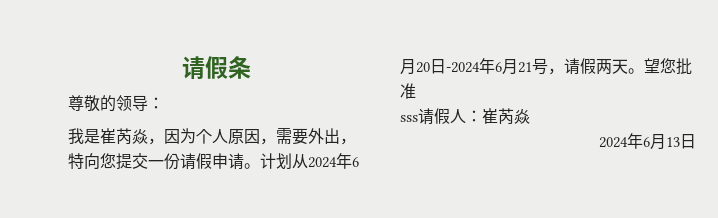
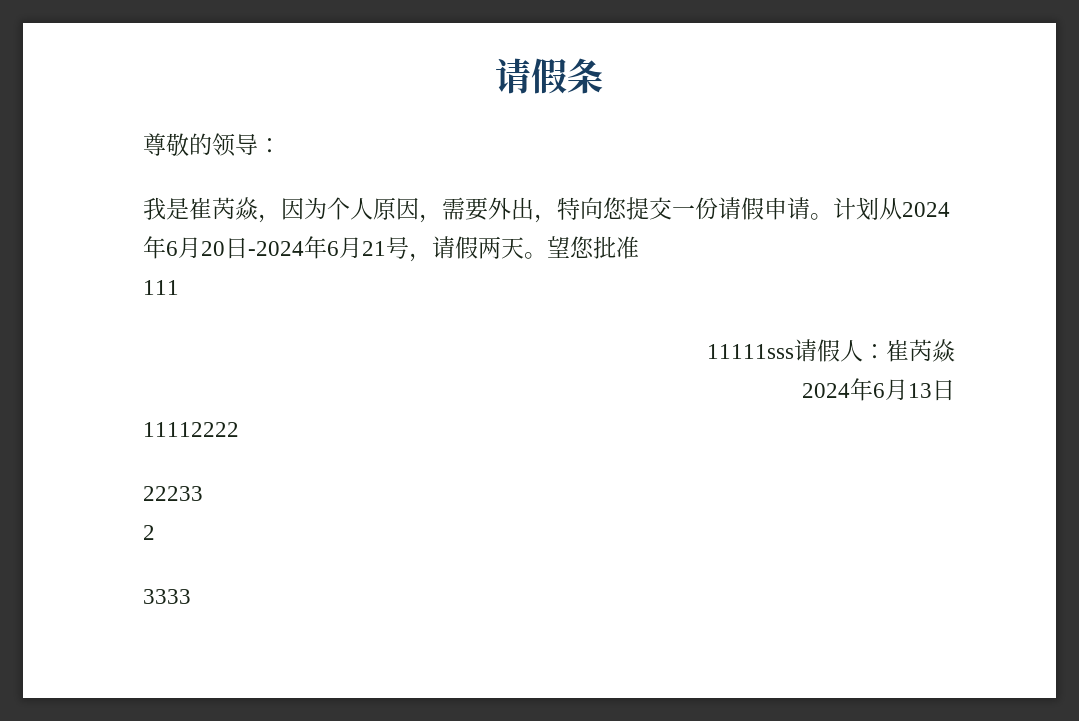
[400,115,418,122] sss -> [143,280,179,295] [707,344,794,359] 111 // 11111sss
(696, 141) none -> [143,422,239,437] [143,486,203,501] [143,525,155,540] [143,589,191,604] // 11112222 // 22233 // 2 // 3333

